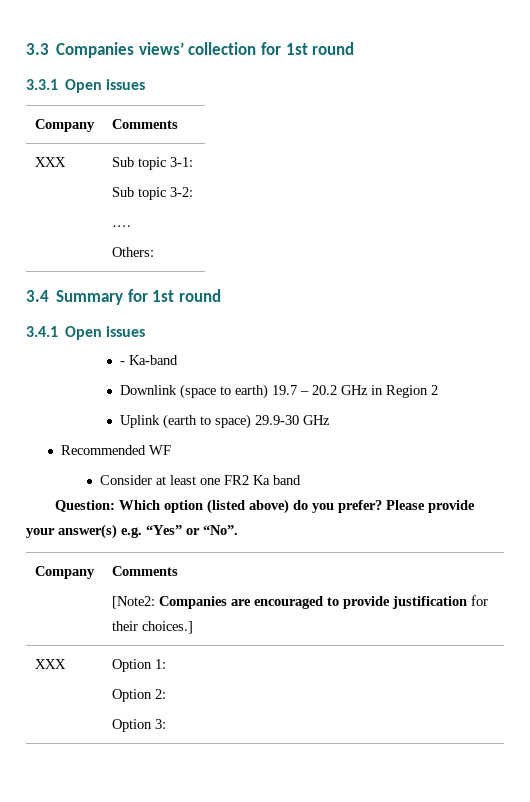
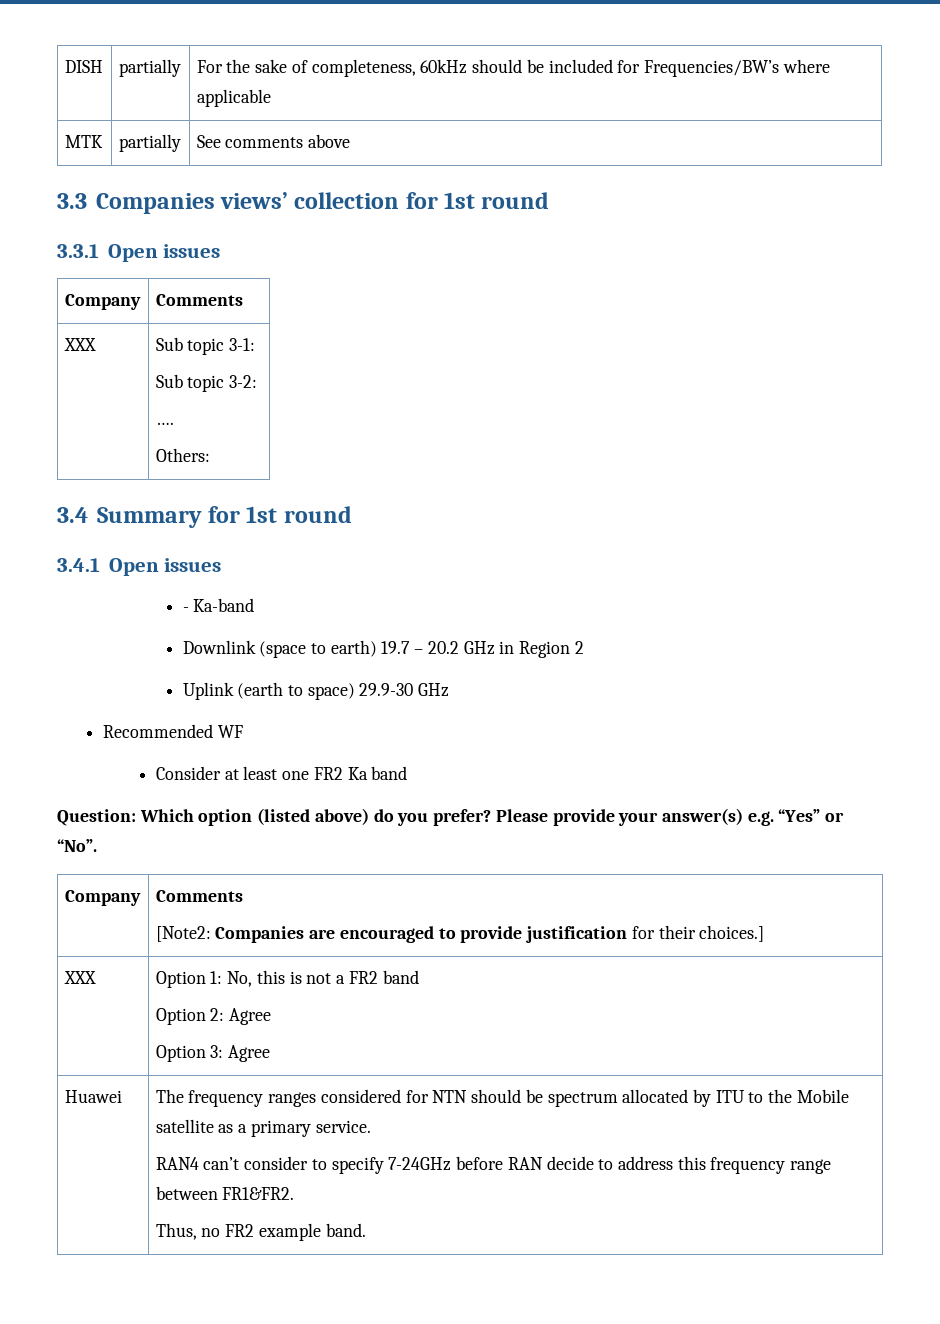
(26, 49) none -> [64,60,103,73] [118,59,181,77] [196,59,830,77] [196,89,271,107] [64,135,103,148] [118,134,181,152] [196,134,351,148] DISH | partially | For the sake of completeness, 60kHz should be included for Frequencies/BW’s where applicable // MTK | partially | See comments above //
(166, 664) none -> [227,970,419,987] No, this is not a FR2 band
(166, 694) none -> [229,1008,272,1025] Agree
(166, 724) none -> [228,1045,271,1062] [64,1090,122,1103] [155,1089,849,1107] [155,1119,371,1137] [155,1156,832,1174] [155,1186,295,1200] [155,1223,366,1241] Agree // Huawei | The frequency ranges considered for NTN should be spectrum allocated by ITU to the Mobile satellite as a primary service. // RAN4 can’t consider to specify 7-24GHz before RAN decide to address this frequency range between FR1&FR2. // Thus, no FR2 example band.

